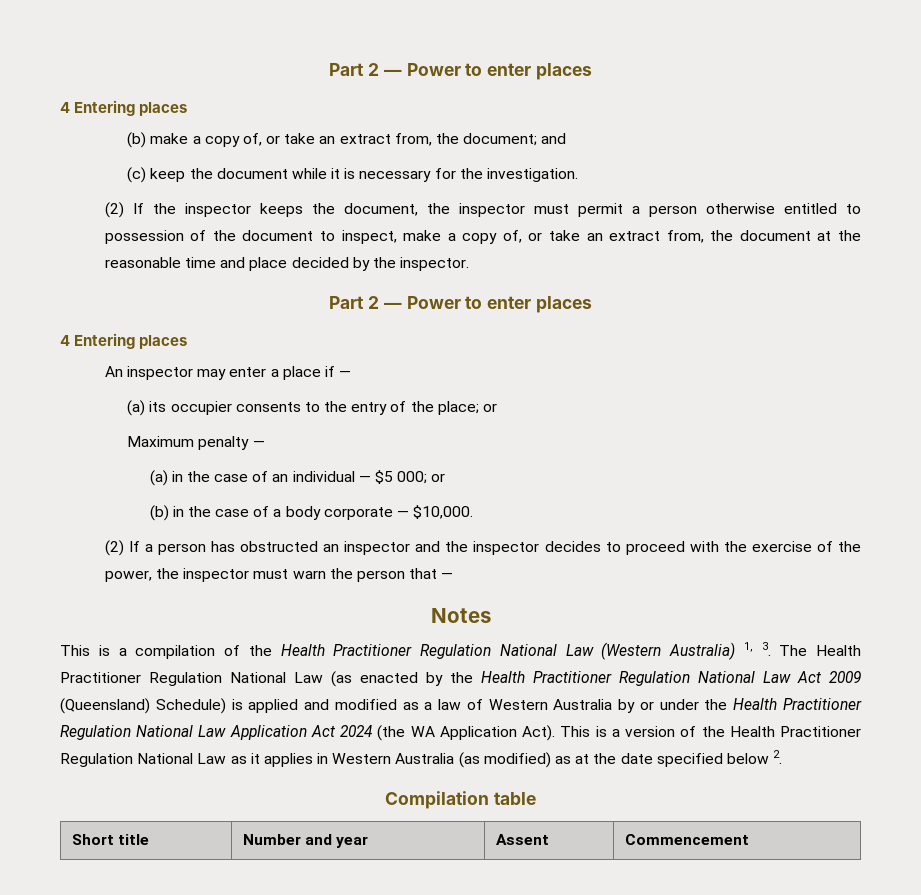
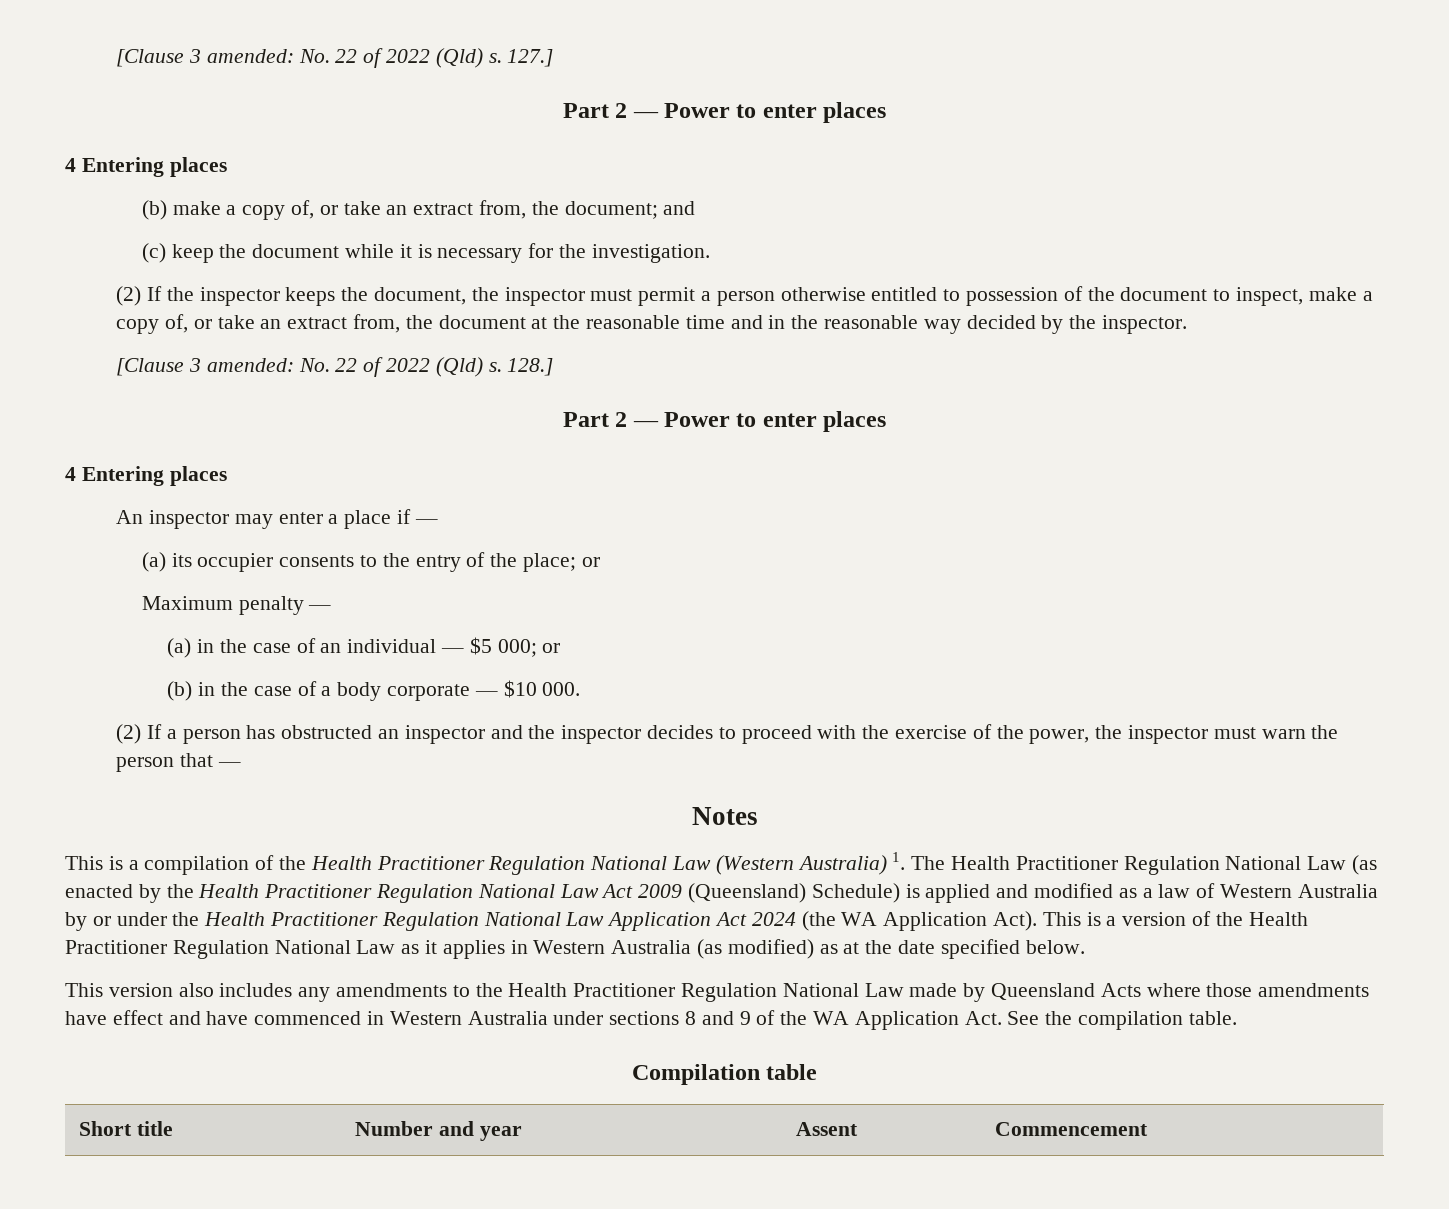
(329, 69) none -> [116,48,554,68] [Clause 3 amended: No. 22 of 2022 (Qld) s. 127.] //
[249,257,288,271] place -> [768,315,961,334] in the reasonable way
(470, 264) none -> [116,357,554,377] // [Clause 3 amended: No. 22 of 2022 (Qld) s. 128.]
[413,505,474,519] $10,000. -> [503,680,581,698] $10 000.
[743,642,771,656] 1, 3. -> [892,852,906,870] 1.
[726,750,783,764] below 2. -> [1025,940,1085,954] [65,983,1370,1002] [65,1010,1237,1030] below. // This version also includes any amendments to the Health Practitioner Regulation National Law made by Queensland Acts where those amendments have effect and have commenced in Western Australia under sections 8 and 9 of the WA Application Act. See the compilation table.

